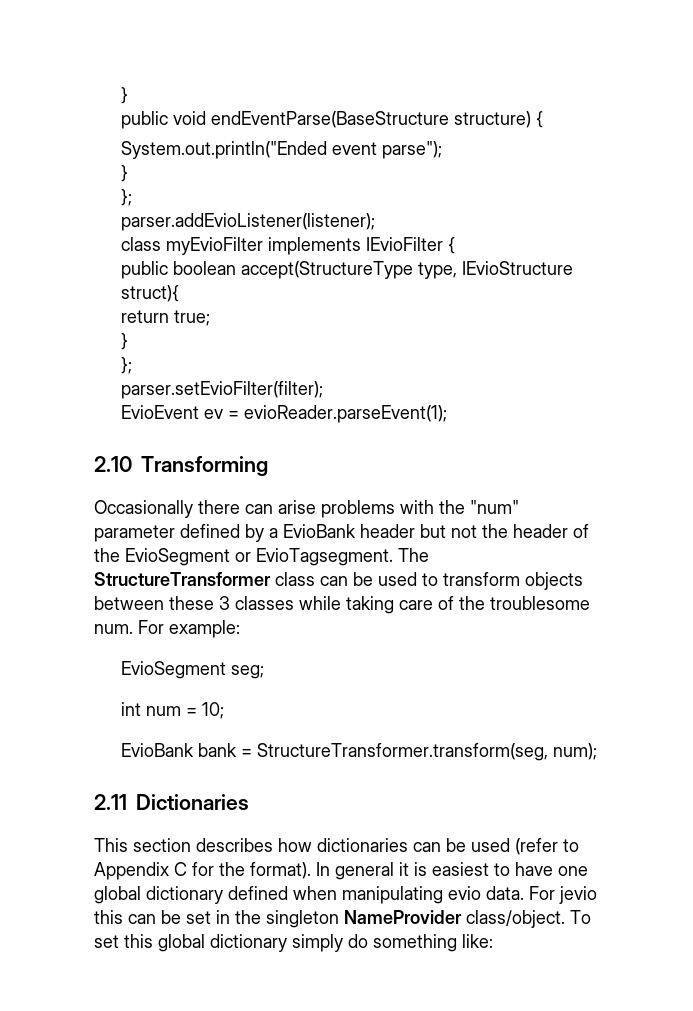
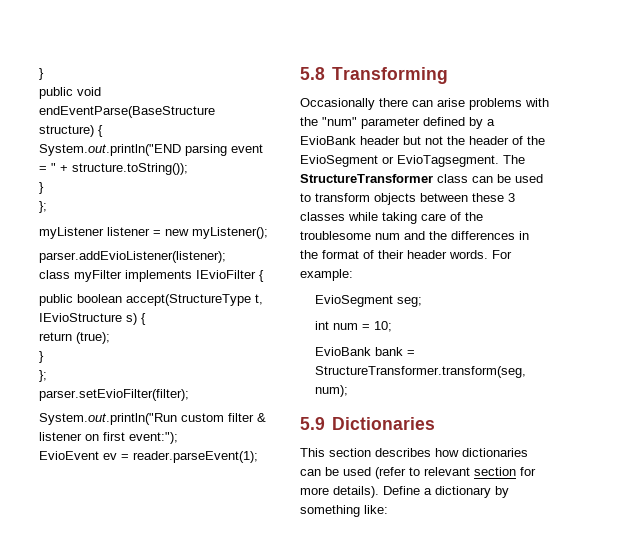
[121,141,443,159] [121,165,129,182] [121,189,133,206] System.out.println("Ended event parse"); // } // }; -> [39,144,264,156] [39,163,189,175] [39,182,45,194] [39,201,48,213] [39,227,269,239] System.out.println("END parsing event = " + structure.toString()); // } // }; // myListener listener = new myListener();
[166,237,264,255] myEvioFilter -> [74,270,123,282] myFilter
[418,261,574,279] [121,285,180,302] type, IEvioStructure struct){ -> [255,294,264,305] [39,313,147,325] t, IEvioStructure s) {
[174,310,211,326] true; -> [76,332,111,344] (true);
(324, 390) none -> [39,413,267,425] [39,432,179,444] // System.out.println("Run custom filter & listener on first event:");
[244,405,448,423] [94,456,132,472] evioReader.parseEvent(1); // 2.10 -> [133,451,259,463] [300,67,325,80] reader.parseEvent(1); // 5.8
[94,624,133,634] num. -> [375,231,529,240] [300,250,488,259] num and the differences in the format of their header words.
[94,794,127,810] 2.11 -> [300,417,325,430] 5.9
[94,862,588,880] [94,886,597,904] [94,910,591,928] [94,934,368,952] Appendix C for the format). In general it is easiest to have one global dictionary defined when manipulating evio data. For jevio this can be set in the singleton NameProvider class/object. To set this global dictionary simply do -> [424,467,536,476] [300,486,509,498] relevant section for more details). Define a dictionary by

